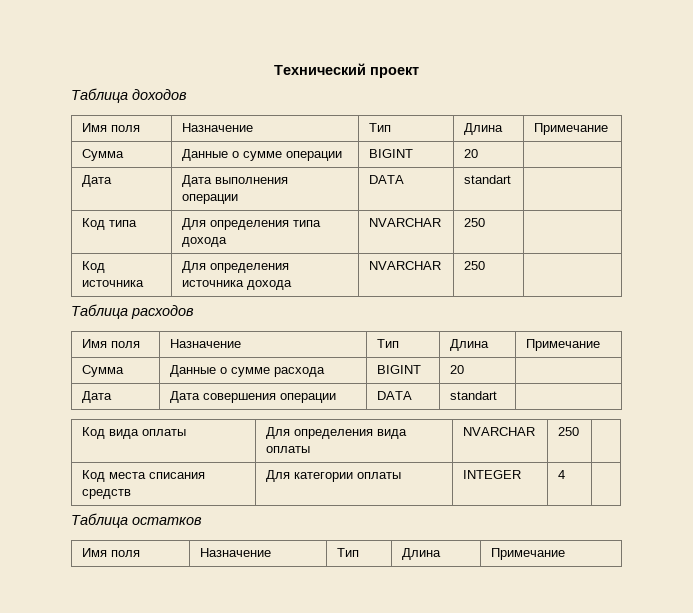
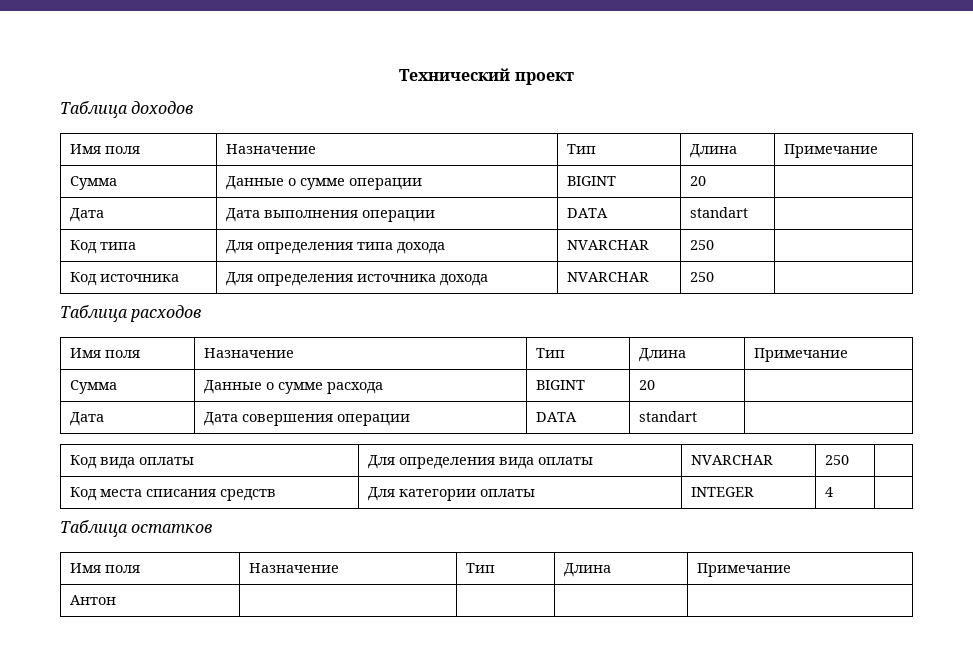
(566, 554) none -> [70,595,117,605] // Антон | | | |

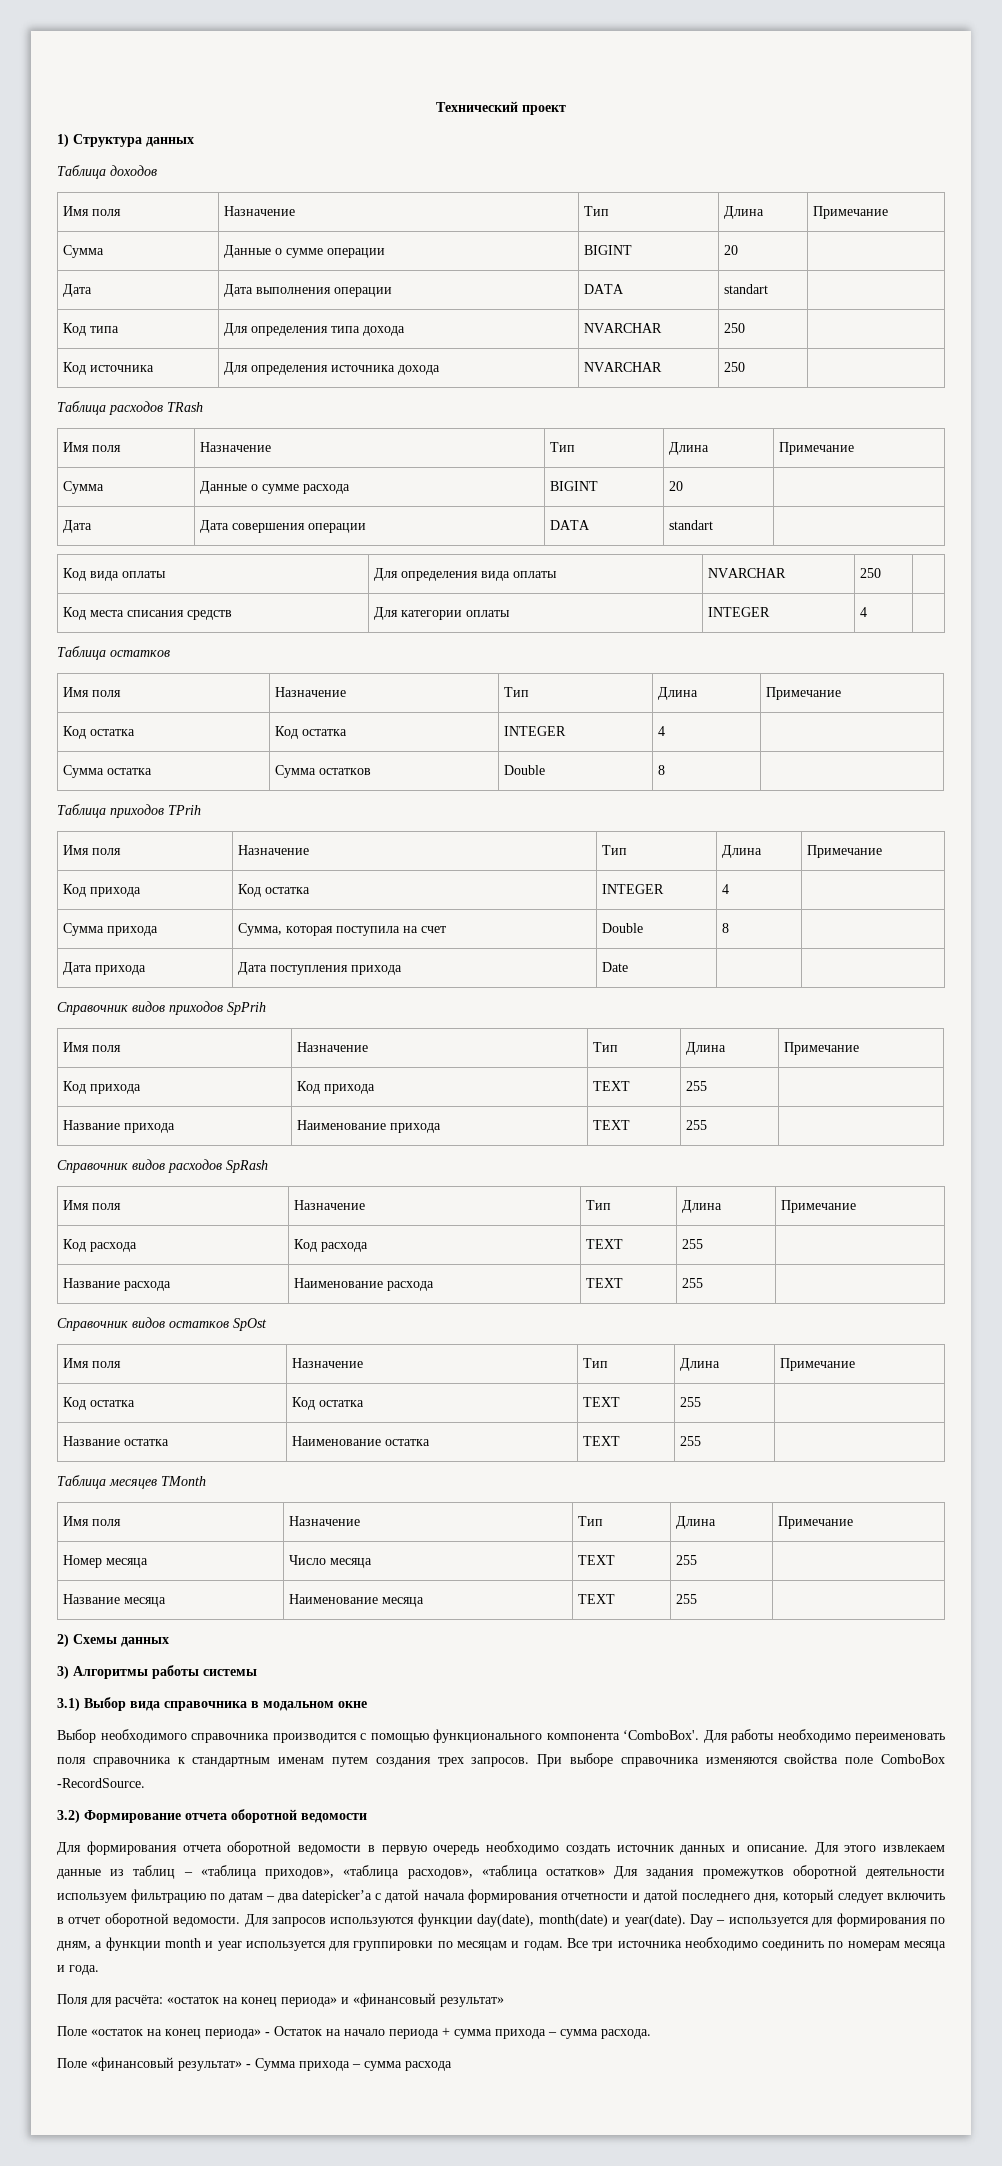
(574, 78) none -> [57,134,194,147] // 1) Структура данных
(202, 313) none -> [167,402,203,412] TRash
[70,595,117,605] Антон | | | | -> [62,726,135,739] [274,726,347,739] [503,726,566,736] [657,726,665,736] [62,765,152,778] [274,765,371,778] [503,765,545,775] [657,765,665,775] [57,804,201,818] [62,845,121,855] [237,845,309,855] [601,845,627,855] [721,845,762,858] [806,845,882,858] [62,884,141,897] [237,884,310,897] [601,884,664,894] [721,884,729,894] [62,923,158,936] [237,923,446,936] [601,923,643,933] [721,923,729,933] [62,962,146,975] [237,962,402,975] [601,962,628,972] [57,1001,266,1015] [62,1042,121,1052] [296,1042,368,1052] [592,1042,618,1052] [685,1042,726,1055] [783,1042,859,1055] [62,1081,141,1094] [296,1081,375,1094] [592,1081,630,1091] [685,1081,707,1091] [62,1120,175,1133] [296,1120,441,1133] [592,1120,630,1130] [685,1120,707,1130] [57,1159,268,1173] [62,1200,121,1210] [293,1200,365,1210] [585,1200,611,1210] [681,1200,722,1213] [780,1200,856,1213] [62,1239,137,1252] [293,1239,368,1252] [585,1239,623,1249] [681,1239,703,1249] [62,1278,171,1291] [293,1278,434,1291] [585,1278,623,1288] [681,1278,703,1288] [57,1317,267,1331] [62,1358,121,1368] [291,1358,363,1368] [582,1358,608,1368] [679,1358,720,1371] [779,1358,855,1371] [62,1397,135,1410] [291,1397,364,1410] [582,1397,620,1407] [679,1397,701,1407] [62,1436,169,1446] [291,1436,430,1446] [582,1436,620,1446] [679,1436,701,1446] [57,1475,206,1489] [62,1516,121,1526] [288,1516,360,1526] [577,1516,603,1526] [675,1516,716,1529] [777,1516,853,1529] [62,1555,148,1568] [288,1555,372,1568] [577,1555,615,1565] [675,1555,697,1565] [62,1594,166,1607] [288,1594,424,1607] [577,1594,615,1604] [675,1594,697,1604] [57,1634,169,1647] [57,1665,257,1679] [57,1697,367,1711] [57,1729,945,1743] [57,1753,945,1767] [57,1778,145,1788] [57,1809,367,1823] [57,1841,945,1855] [57,1865,945,1879] [57,1889,945,1903] [57,1913,945,1927] [57,1937,946,1951] [57,1965,99,1975] [57,1993,504,2007] [57,2026,651,2039] [57,2057,452,2071] Код остатка | Код остатка | INTEGER | 4 | // Сумма остатка | Сумма остатков | Double | 8 | // Таблица приходов TPrih // Имя поля | Назначение | Тип | Длина | Примечание // Код прихода | Код остатка | INTEGER | 4 | // Сумма прихода | Сумма, которая поступила на счет | Double | 8 | // Дата прихода | Дата поступления прихода | Date | | // Справочник видов приходов SpPrih // Имя поля | Назначение | Тип | Длина | Примечание // Код прихода | Код прихода | TEXT | 255 | // Название прихода | Наименование прихода | TEXT | 255 | // Справочник видов расходов SpRash // Имя поля | Назначение | Тип | Длина | Примечание // Код расхода | Код расхода | TEXT | 255 | // Название расхода | Наименование расхода | TEXT | 255 | // Справочник видов остатков SpOst // Имя поля | Назначение | Тип | Длина | Примечание // Код остатка | Код остатка | TEXT | 255 | // Название остатка | Наименование остатка | TEXT | 255 | // Таблица месяцев TMonth // Имя поля | Назначение | Тип | Длина | Примечание // Номер месяца | Число месяца | TEXT | 255 | // Название месяца | Наименование месяца | TEXT | 255 | // 2) Схемы данных // 3) Алгоритмы работы системы // 3.1) Выбор вида справочника в модальном окне // Выбор необходимого справочника производится с помощью функционального компонента ‘ComboBox'. Для работы необходимо переименовать поля справочника к стандартным именам путем создания трех запросов. При выборе справочника изменяются свойства поле ComboBox -RecordSource. // 3.2) Формирование отчета оборотной ведомости // Для формирования отчета оборотной ведомости в первую очередь необходимо создать источник данных и описание. Для этого извлекаем данные из таблиц – «таблица приходов», «таблица расходов», «таблица остатков» Для задания промежутков оборотной деятельности используем фильтрацию по датам – два datepicker’a с датой начала формирования отчетности и датой последнего дня, который следует включить в отчет оборотной ведомости. Для запросов используются функции day(date), month(date) и year(date). Day – используется для формирования по дням, а функции month и year используется для группировки по месяцам и годам. Все три источника необходимо соединить по номерам месяца и года. // Поля для расчёта: «остаток на конец периода» и «финансовый результат» // Поле «остаток на конец периода» - Остаток на начало периода + сумма прихода – сумма расхода. // Поле «финансовый результат» - Сумма прихода – сумма расхода

